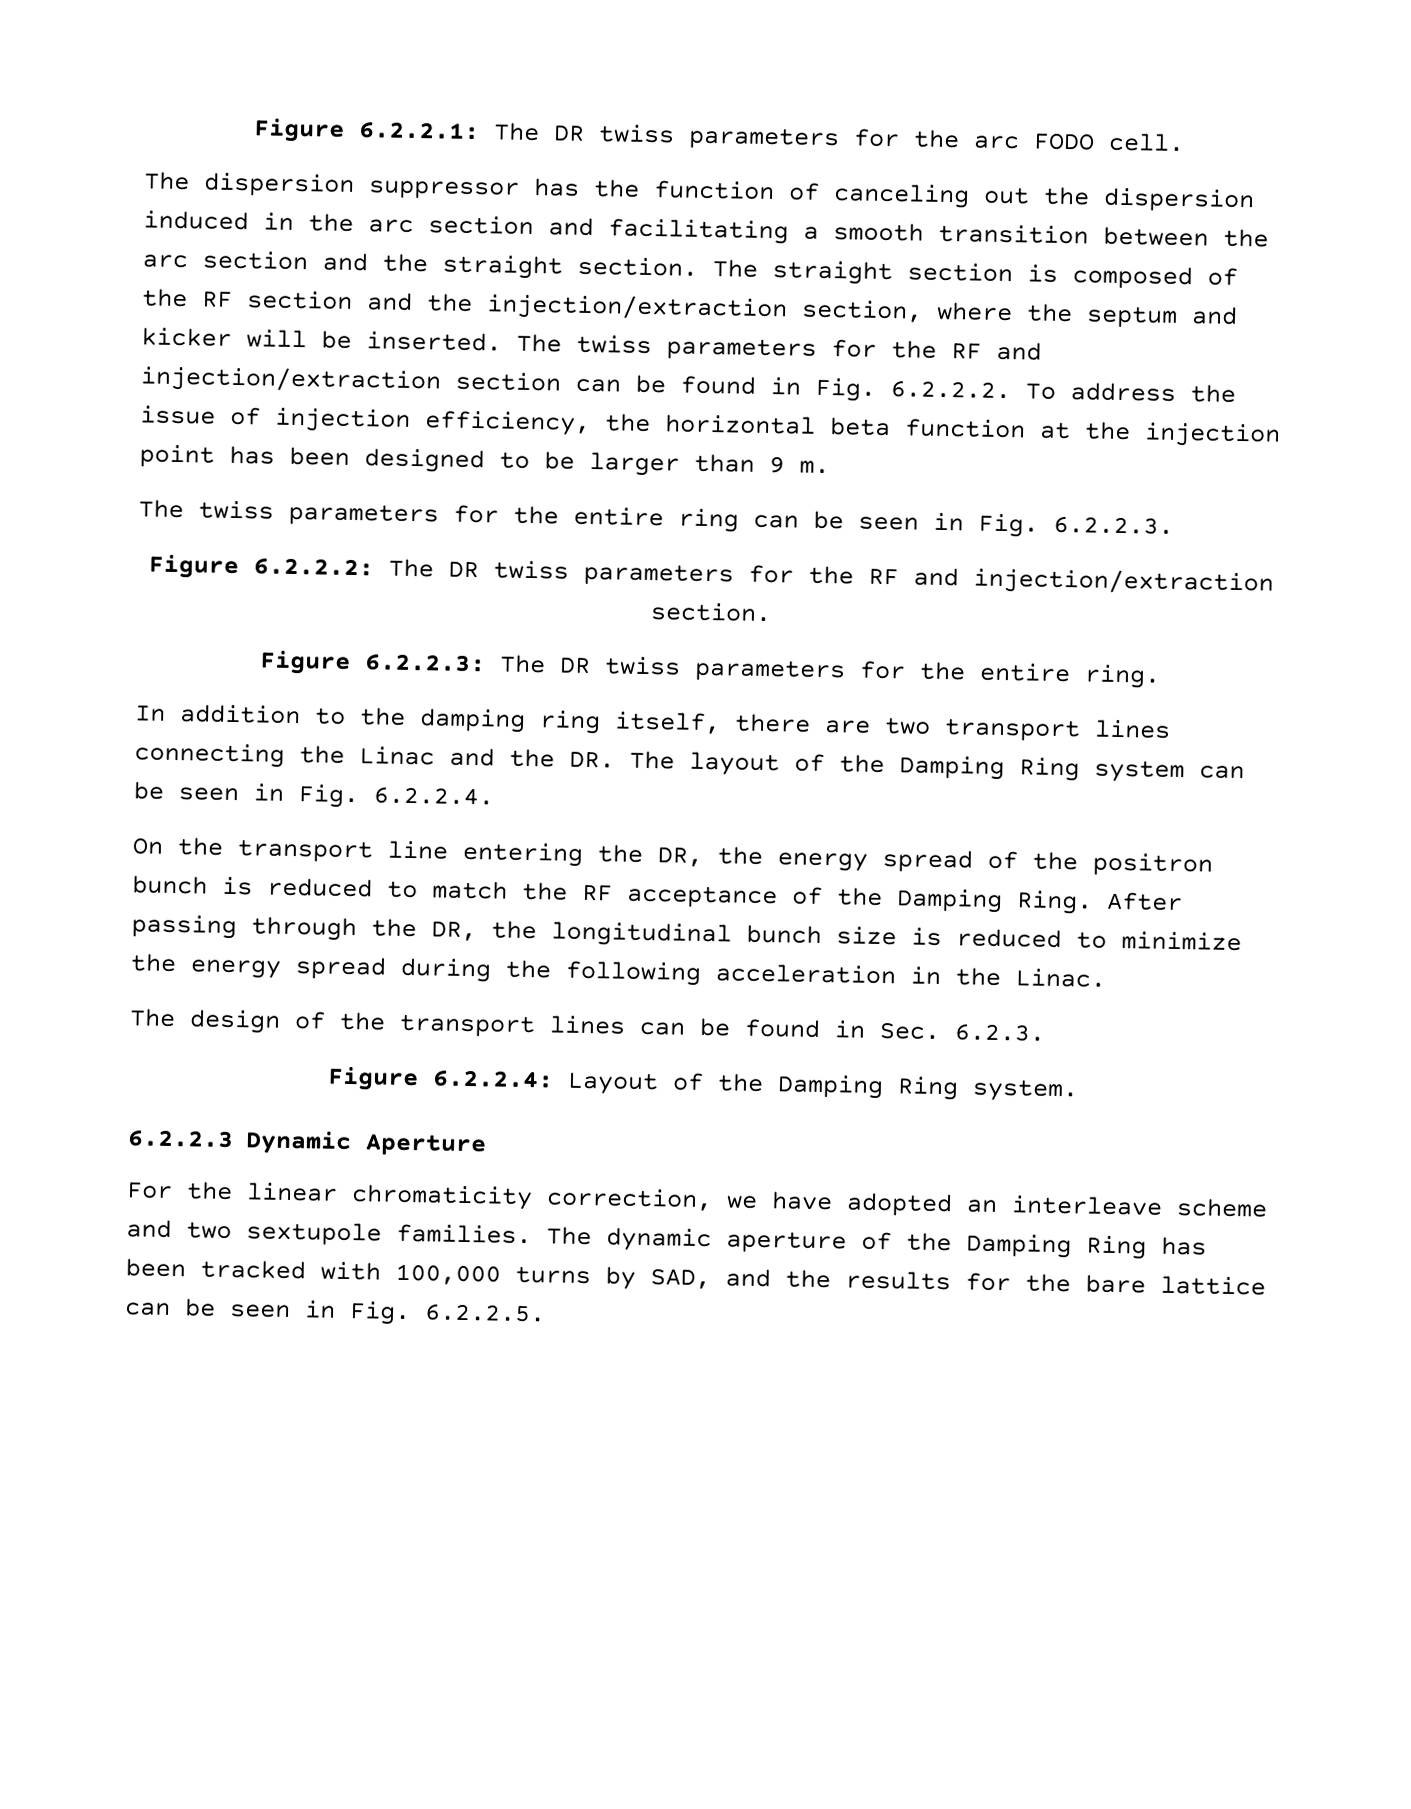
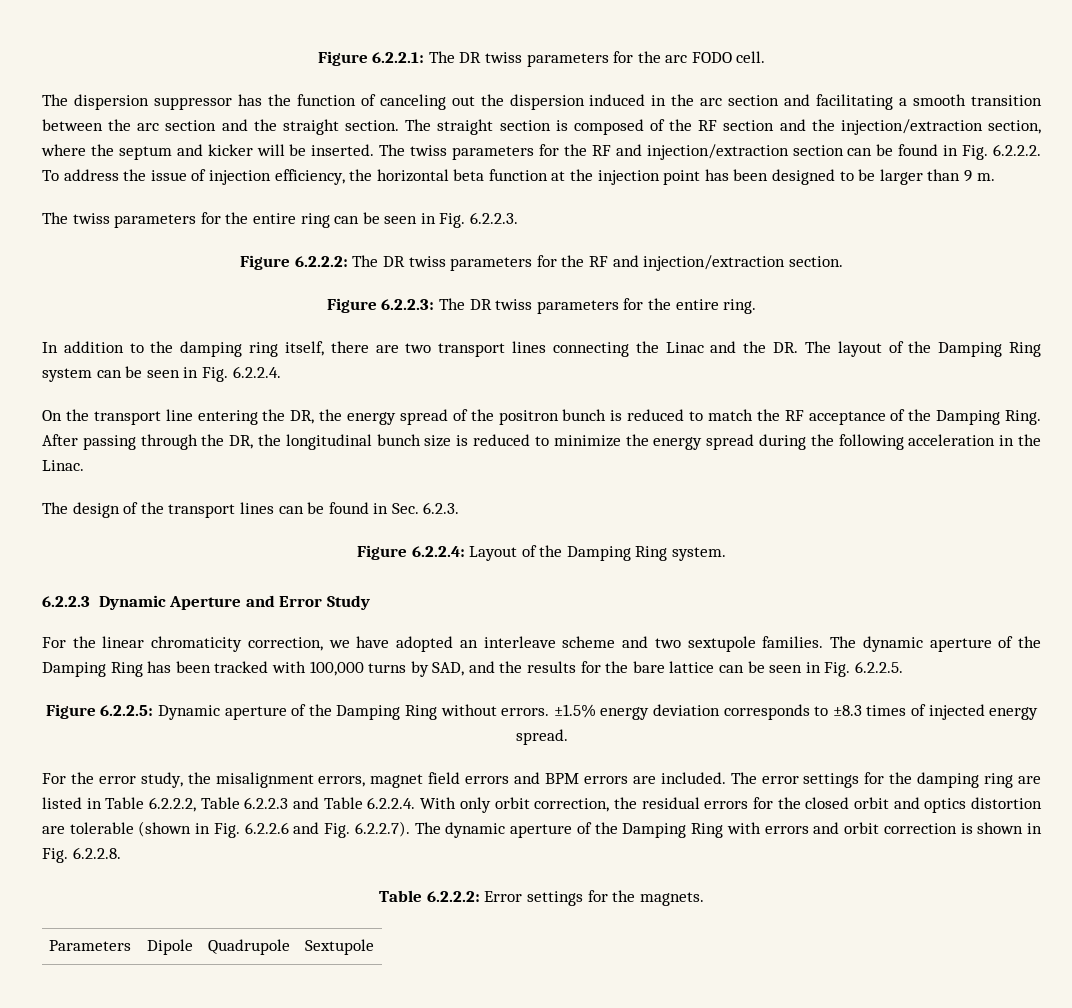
(487, 1145) none -> [245,595,370,610] and Error Study
(546, 1313) none -> [45,704,1039,720] [515,729,568,745] [42,772,1041,788] [42,797,1042,813] [42,821,1043,838] [42,847,121,863] [379,890,704,906] [49,940,132,951] [147,939,193,955] [208,939,290,955] [305,939,374,955] // Figure 6.2.2.5: Dynamic aperture of the Damping Ring without errors. ±1.5% energy deviation corresponds to ±8.3 times of injected energy spread. // For the error study, the misalignment errors, magnet field errors and BPM errors are included. The error settings for the damping ring are listed in Table 6.2.2.2, Table 6.2.2.3 and Table 6.2.2.4. With only orbit correction, the residual errors for the closed orbit and optics distortion are tolerable (shown in Fig. 6.2.2.6 and Fig. 6.2.2.7). The dynamic aperture of the Damping Ring with errors and orbit correction is shown in Fig. 6.2.2.8. // Table 6.2.2.2: Error settings for the magnets. // Parameters | Dipole | Quadrupole | Sextupole

